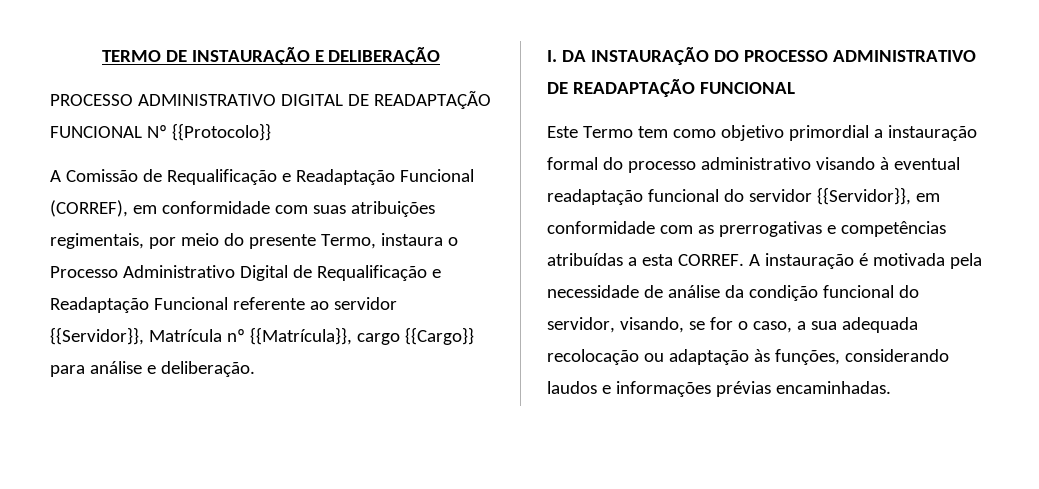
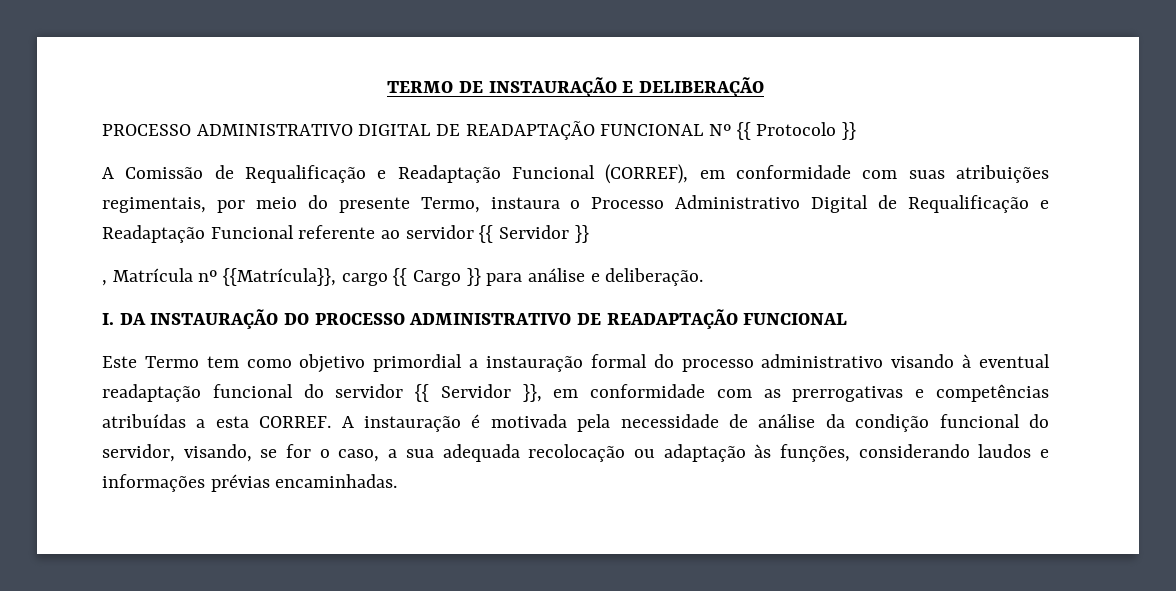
[171,123,271,141] {{Protocolo}} -> [736,122,857,140] {{ Protocolo }}
[50,327,144,345] {{Servidor}}, -> [479,225,589,243] [102,280,107,286] {{ Servidor }} // ,
[404,327,474,345] {{Cargo}} -> [393,268,481,286] {{ Cargo }}
[816,187,911,205] {{Servidor}}, -> [415,384,542,402] {{ Servidor }},

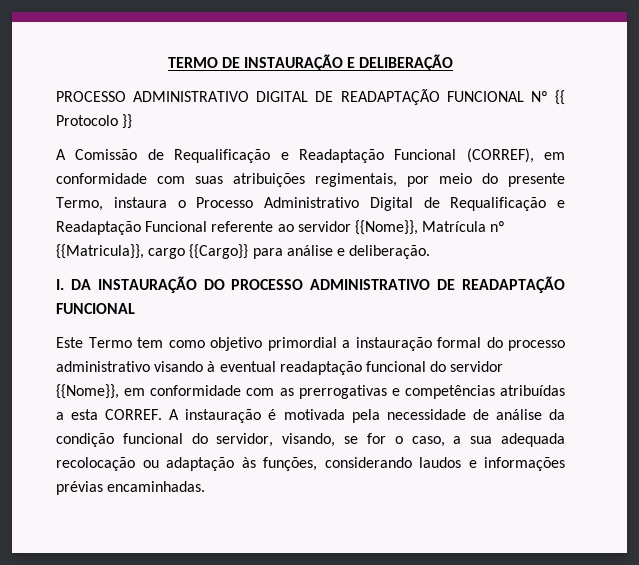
[479,225,589,243] [102,268,481,286] {{ Servidor }} // , Matrícula nº {{Matrícula}}, cargo {{ Cargo }} -> [354,220,506,235] [56,244,249,259] {{Nome}}, Matrícula nº {{Matricula}}, cargo {{Cargo}}
[415,384,542,402] {{ Servidor }}, -> [56,384,119,399] {{Nome}},

